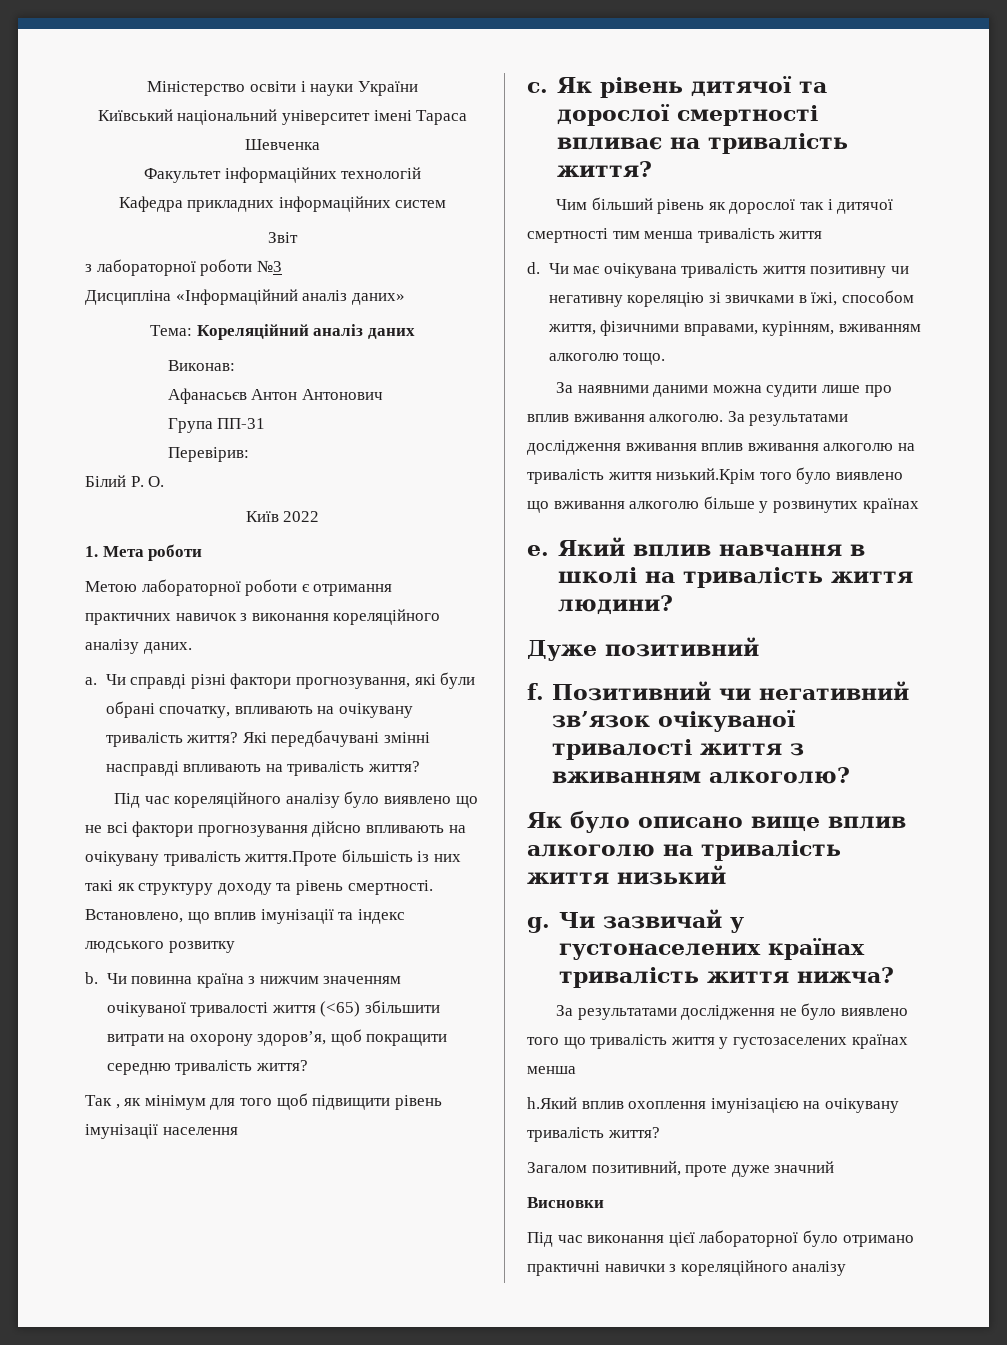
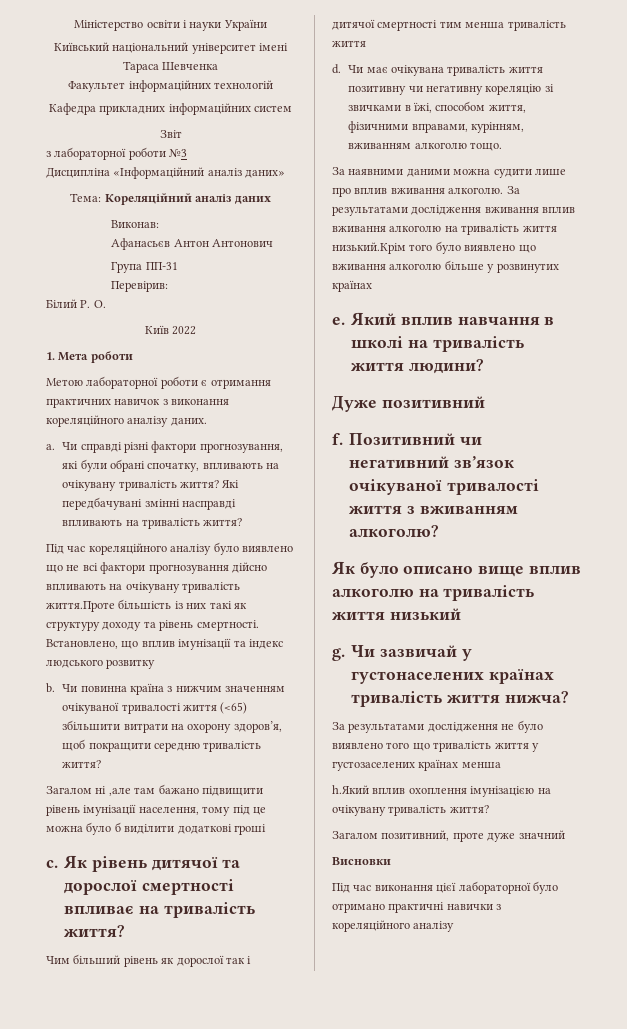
[85,1093,442,1110] [85,1124,238,1139] Так , як мінімум для того щоб підвищити рівень імунізації населення -> [46,784,263,796] [46,804,266,816] [46,822,266,835] Загалом ні ,але там бажано підвищити рівень імунізації населення, тому під це можна було б виділити додаткові гроші

